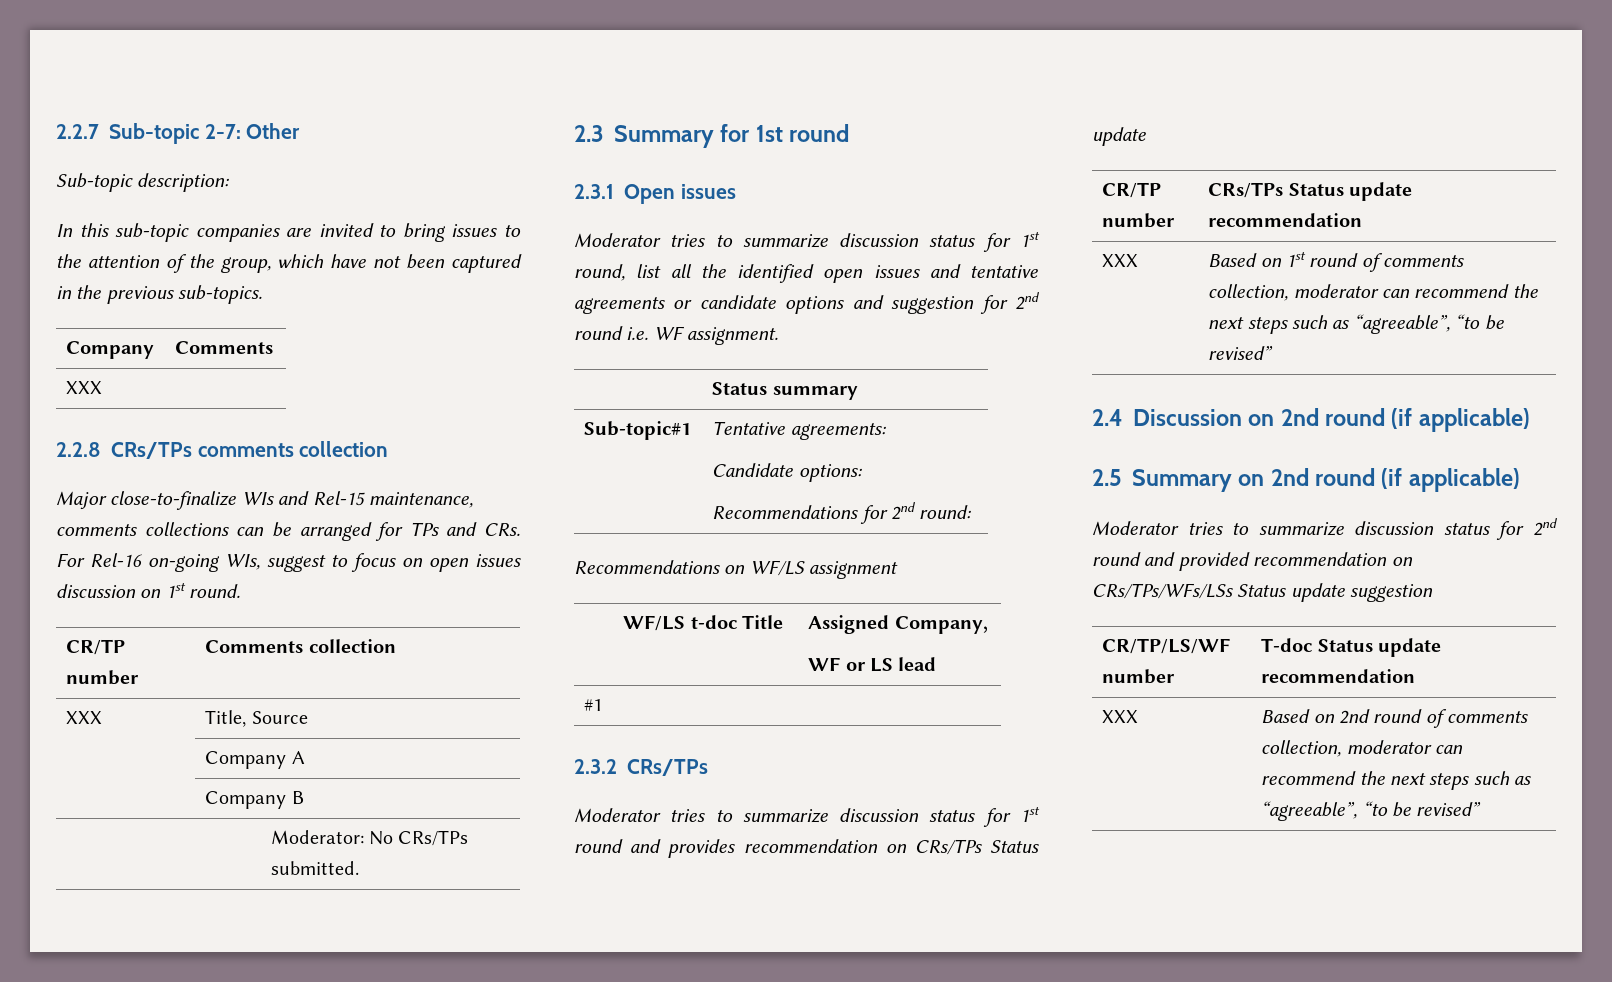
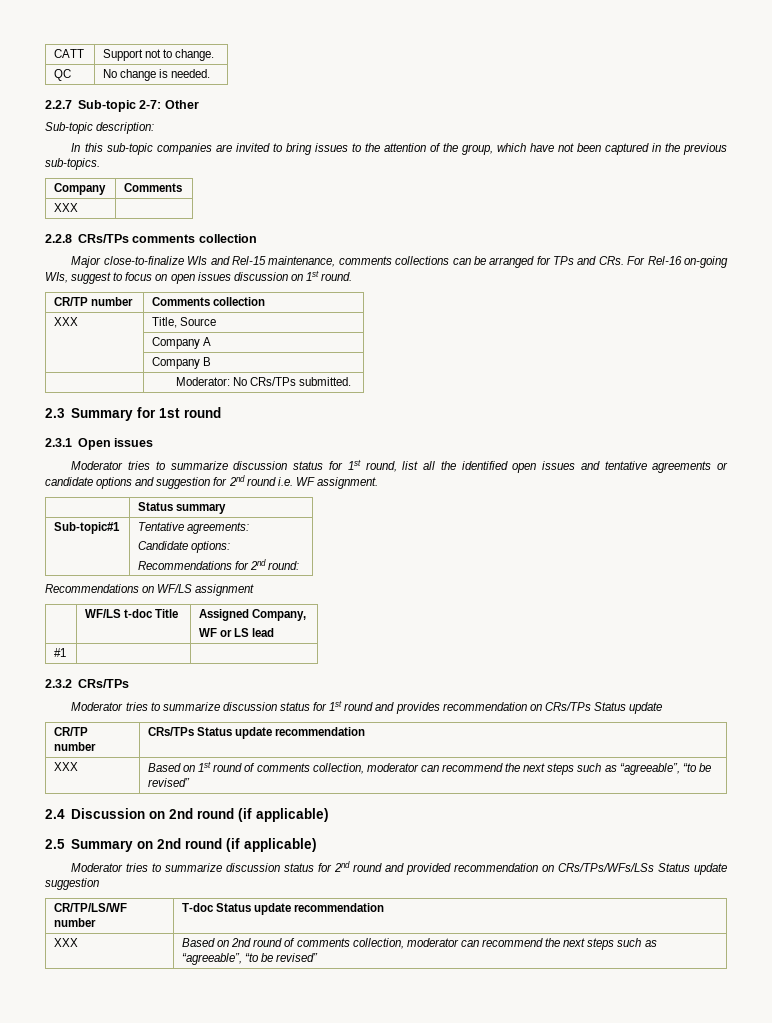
(56, 131) none -> [54,49,85,58] [103,49,215,61] [54,69,72,81] [103,69,211,81] CATT | Support not to change. // QC | No change is needed. //

